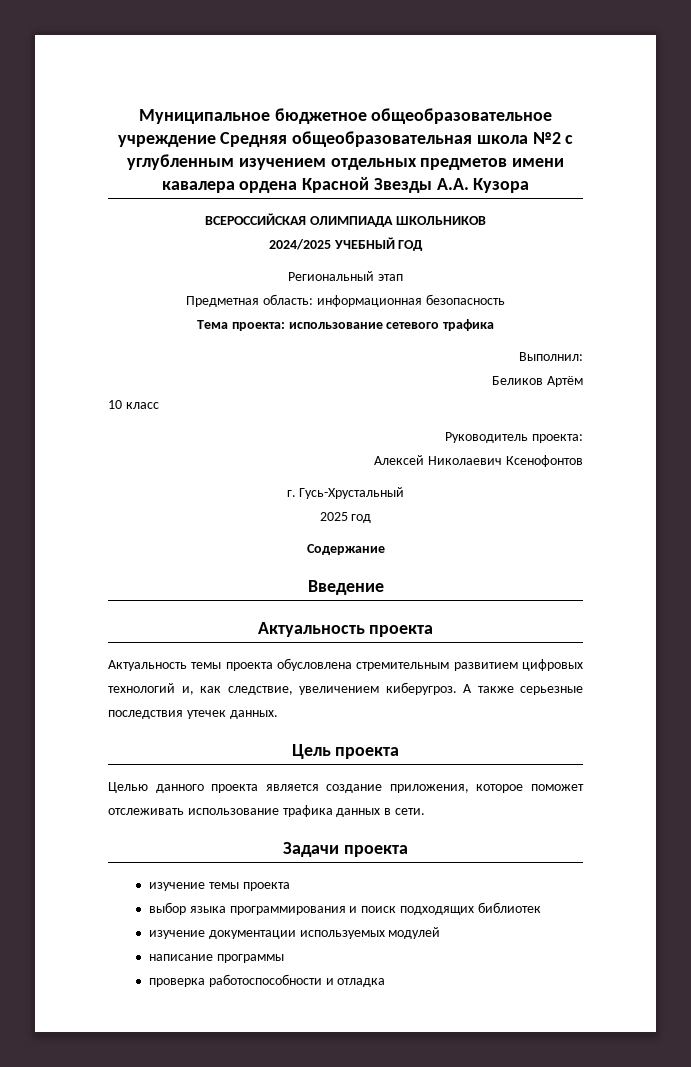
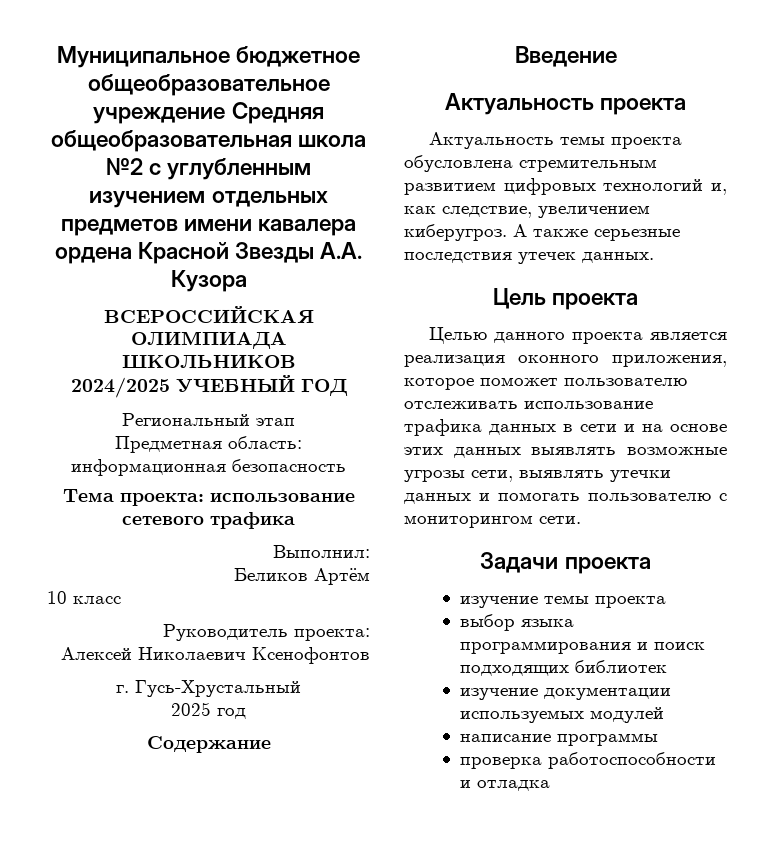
[326,784,383,793] создание -> [404,355,599,367] реализация оконного
(584, 787) none -> [564,378,687,386] пользователю
(392, 811) none -> [580,424,727,432] [404,446,727,458] [404,470,671,482] [404,492,727,504] [404,515,533,528] сети и на основе этих данных выявлять возможные угрозы сети, выявлять утечки данных и помогать пользователю с мониторингом

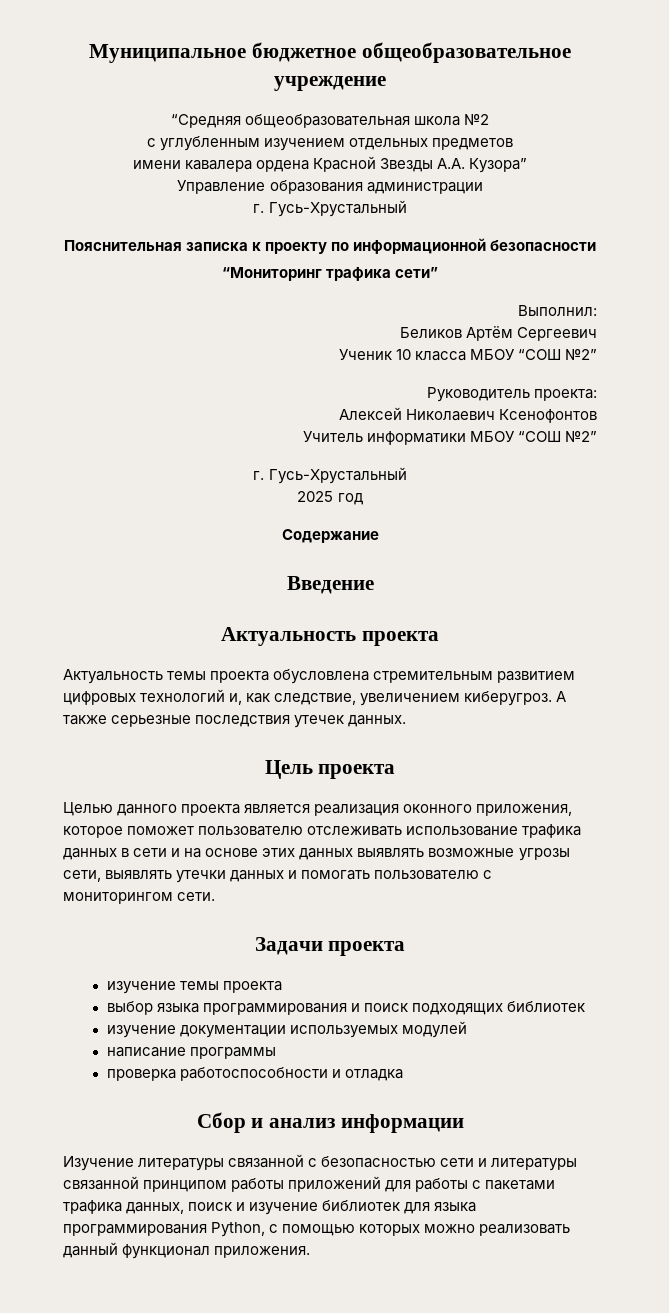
[231,102,324,124] Средняя -> [170,114,241,128] // “Средняя
(143, 166) none -> (490, 119) //
(178, 227) none -> (514, 144) //
[170,270,247,292] [103,306,314,323] [130,331,287,349] [121,354,296,369] [70,375,348,398] [122,413,295,426] [115,436,302,453] [71,459,346,476] [62,489,355,506] [122,512,295,529] Кузора // ВСЕРОССИЙСКАЯ ОЛИМПИАДА ШКОЛЬНИКОВ // 2024/2025 УЧЕБНЫЙ ГОД // Региональный этап // Предметная область: информационная безопасность // Тема проекта: использование сетевого трафика -> [469,158,528,173] [177,180,483,194] [253,200,407,217] [63,238,597,254] [221,267,439,281] Кузора” // Управление образования администрации // г. Гусь-Хрустальный // Пояснительная записка к проекту по информационной безопасности // “Мониторинг трафика сети”
[47,591,121,604] // 10 класс -> [517,327,597,341] [338,349,597,361] Сергеевич // Ученик 10 класса МБОУ “СОШ №2”
(370, 655) none -> [302,431,597,445] // Учитель информатики МБОУ “СОШ №2”
(550, 785) none -> [196,1112,464,1133] [63,1154,578,1171] [63,1176,556,1192] [63,1200,477,1215] [63,1222,571,1237] [63,1242,311,1259] // Сбор и анализ информации // Изучение литературы связанной с безопасностью сети и литературы связанной принципом работы приложений для работы с пакетами трафика данных, поиск и изучение библиотек для языка программирования Python, с помощью которых можно реализовать данный функционал приложения.

